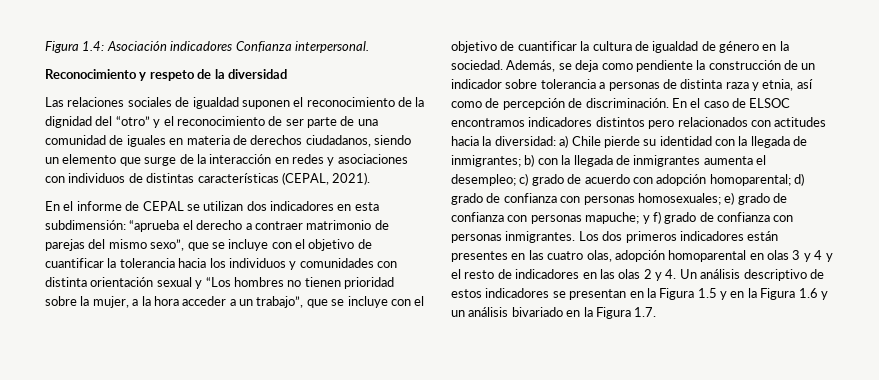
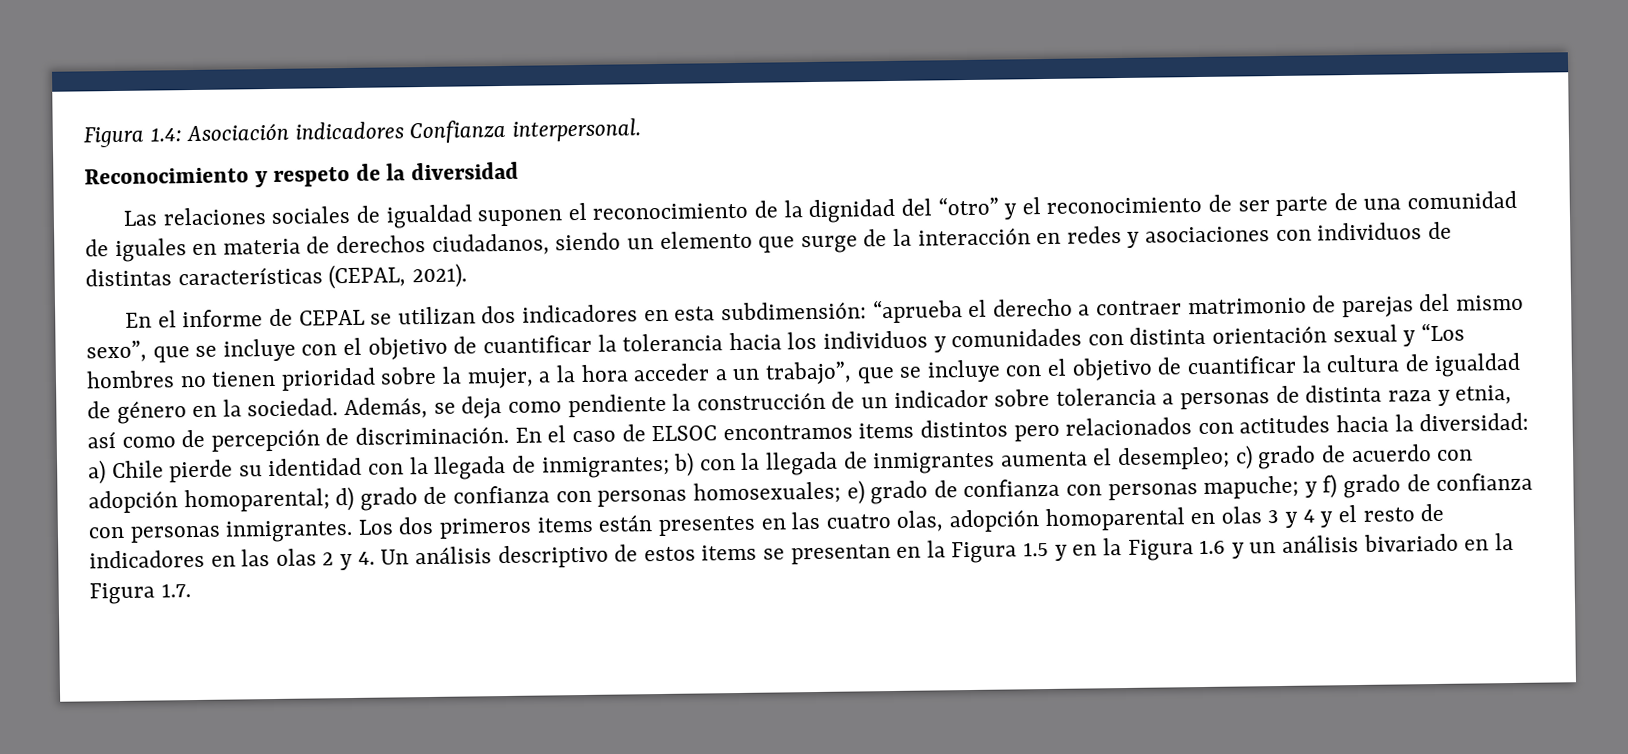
[528,117,593,127] indicadores -> [858,422,915,439] items
[679,231,744,241] indicadores -> [536,516,593,533] items
[485,288,550,298] indicadores -> [701,544,758,561] items

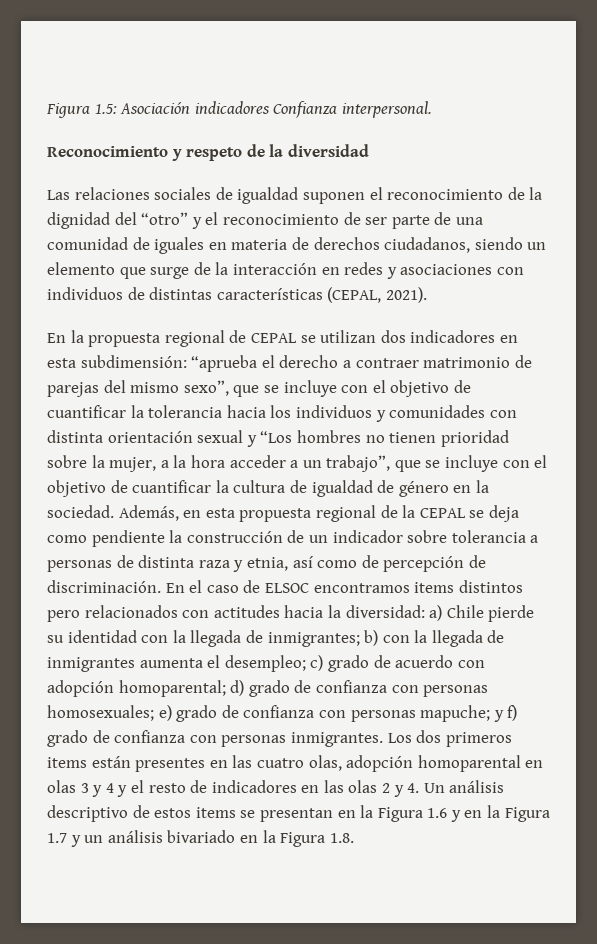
[83,126,182,148] Figura 1.4: -> [46,103,117,118] Figura 1.5:
[157,309,264,328] el informe -> [70,330,225,347] la propuesta regional
(429, 408) none -> [183,505,466,522] en esta propuesta regional de la CEPAL
[1023,541,1050,557] 1.5 -> [427,808,448,818] 1.6
[1199,539,1227,555] 1.6 -> [47,833,67,843] 1.7
[160,583,191,598] 1.7. -> [329,833,354,843] 1.8.

